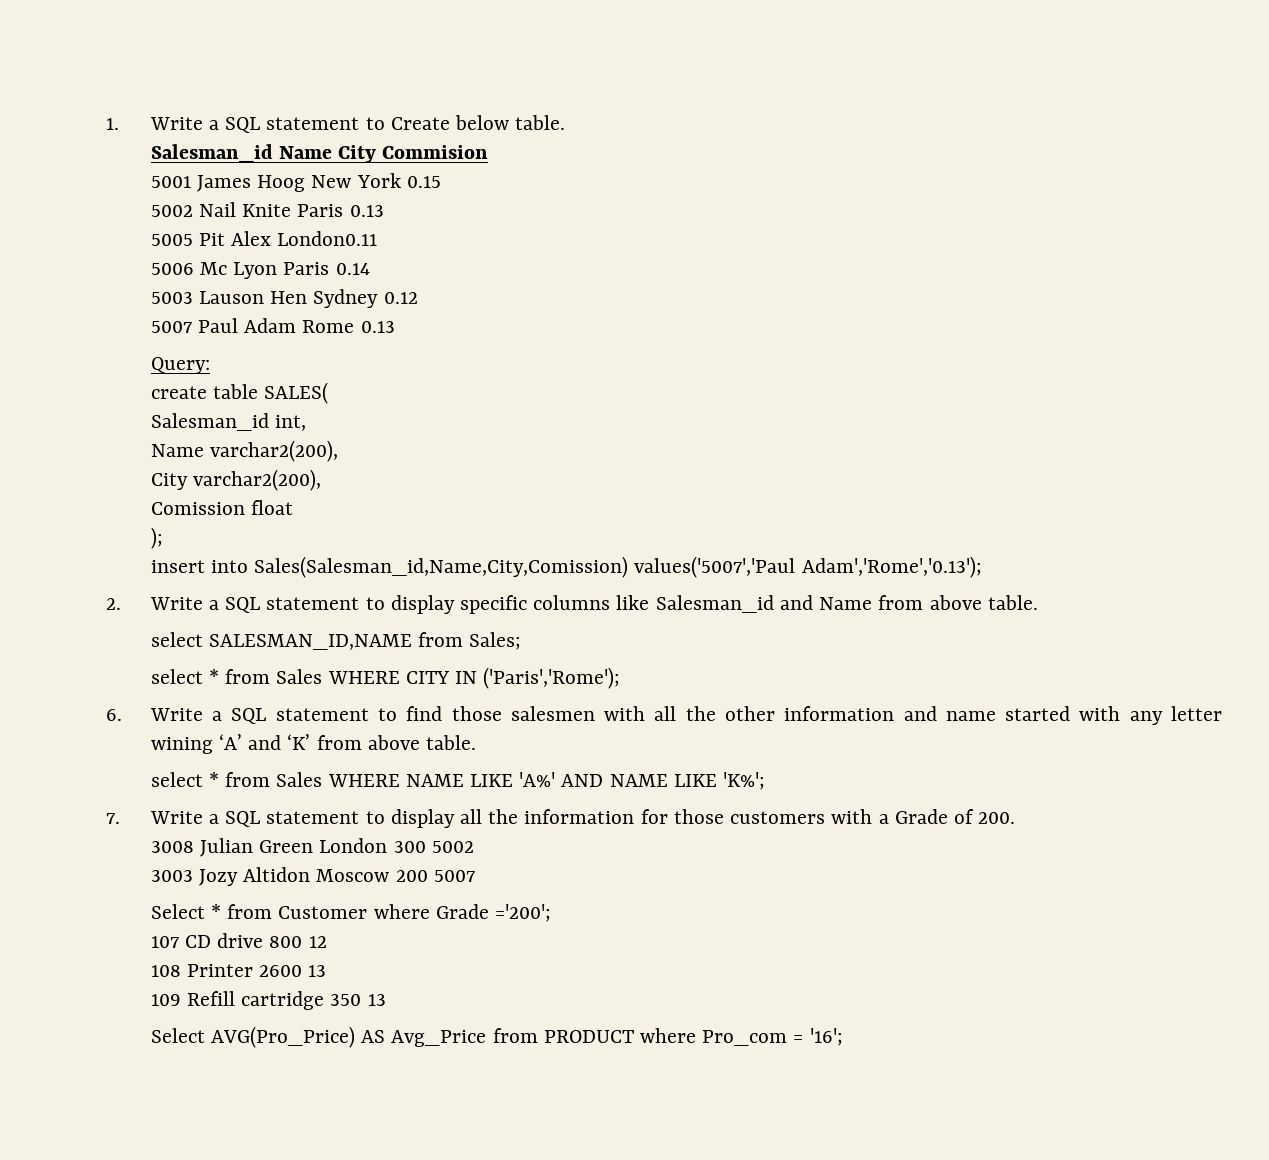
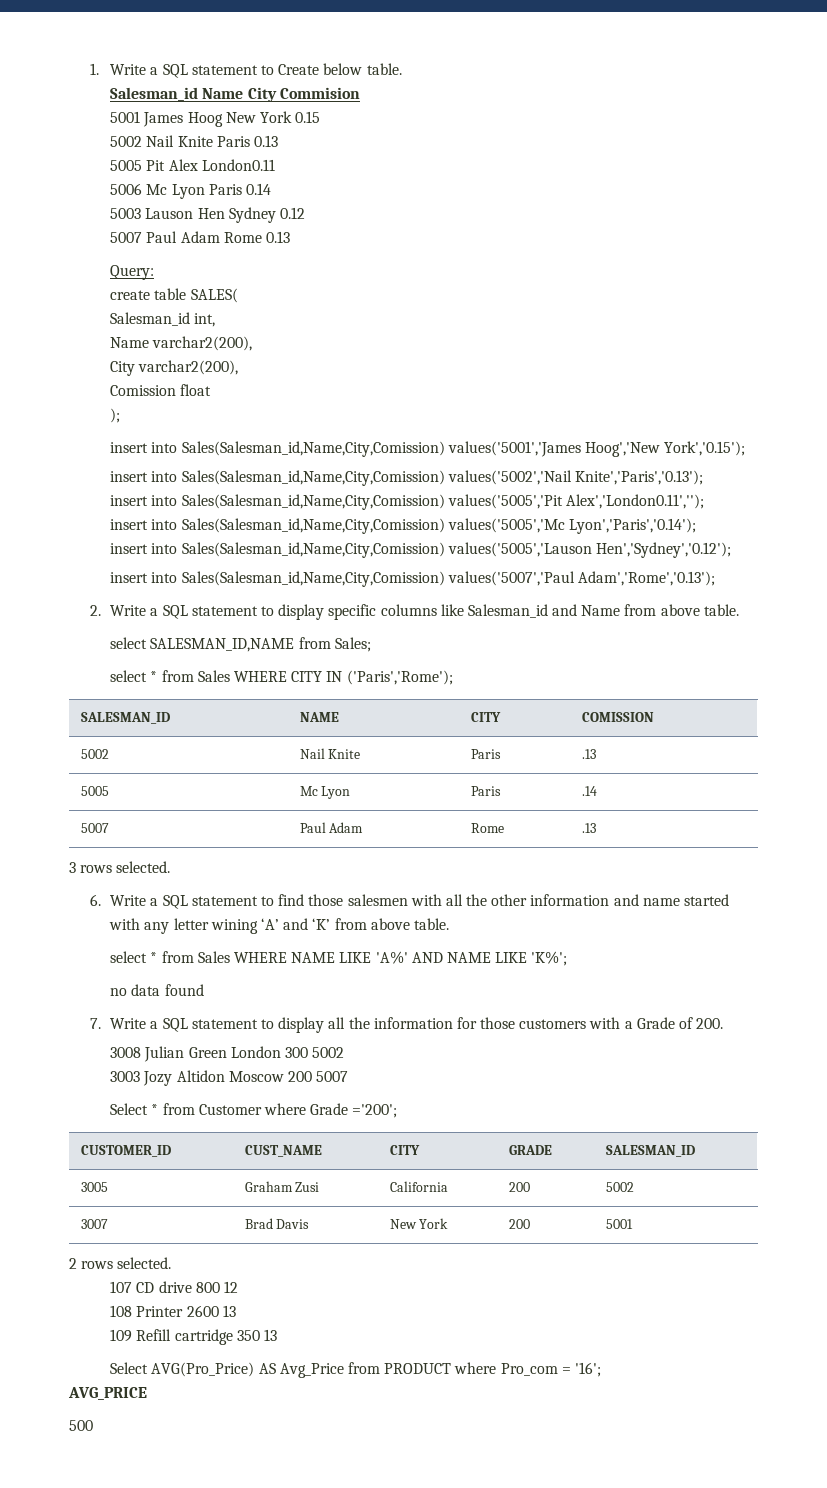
(163, 538) none -> [110,441,746,457] [110,470,703,486] [110,494,704,510] [110,518,696,534] [110,542,731,558] // insert into Sales(Salesman_id,Name,City,Comission) values('5001','James Hoog','New York','0.15'); // insert into Sales(Salesman_id,Name,City,Comission) values('5002','Nail Knite','Paris','0.13'); // insert into Sales(Salesman_id,Name,City,Comission) values('5005','Pit Alex','London0.11',''); // insert into Sales(Salesman_id,Name,City,Comission) values('5005','Mc Lyon','Paris','0.14'); // insert into Sales(Salesman_id,Name,City,Comission) values('5005','Lauson Hen','Sydney','0.12');
(621, 678) none -> [80,712,170,724] [299,712,339,722] [470,712,501,722] [581,712,654,722] [80,749,109,759] [299,748,361,759] [470,749,501,759] [581,749,596,759] [80,786,109,796] [299,786,351,799] [470,786,501,796] [581,786,597,796] [80,823,109,833] [299,822,364,833] [470,823,504,833] [581,823,596,833] [69,861,171,873] // SALESMAN_ID | NAME | CITY | COMISSION // 5002 | Nail Knite | Paris | .13 // 5005 | Mc Lyon | Paris | .14 // 5007 | Paul Adam | Rome | .13 // 3 rows selected.
(766, 781) none -> [110,984,204,996] // no data found
(552, 913) none -> [80,1145,171,1157] [244,1145,322,1157] [389,1145,420,1155] [508,1145,552,1155] [605,1145,695,1157] [80,1182,108,1192] [244,1181,320,1192] [389,1181,448,1192] [508,1182,530,1192] [605,1182,634,1192] [80,1219,108,1229] [244,1218,310,1229] [389,1218,449,1229] [508,1219,530,1229] [605,1219,633,1229] [69,1257,172,1269] // CUSTOMER_ID | CUST_NAME | CITY | GRADE | SALESMAN_ID // 3005 | Graham Zusi | California | 200 | 5002 // 3007 | Brad Davis | New York | 200 | 5001 // 2 rows selected.
(843, 1037) none -> [68,1387,147,1400] [69,1420,93,1431] // AVG_PRICE // 500

